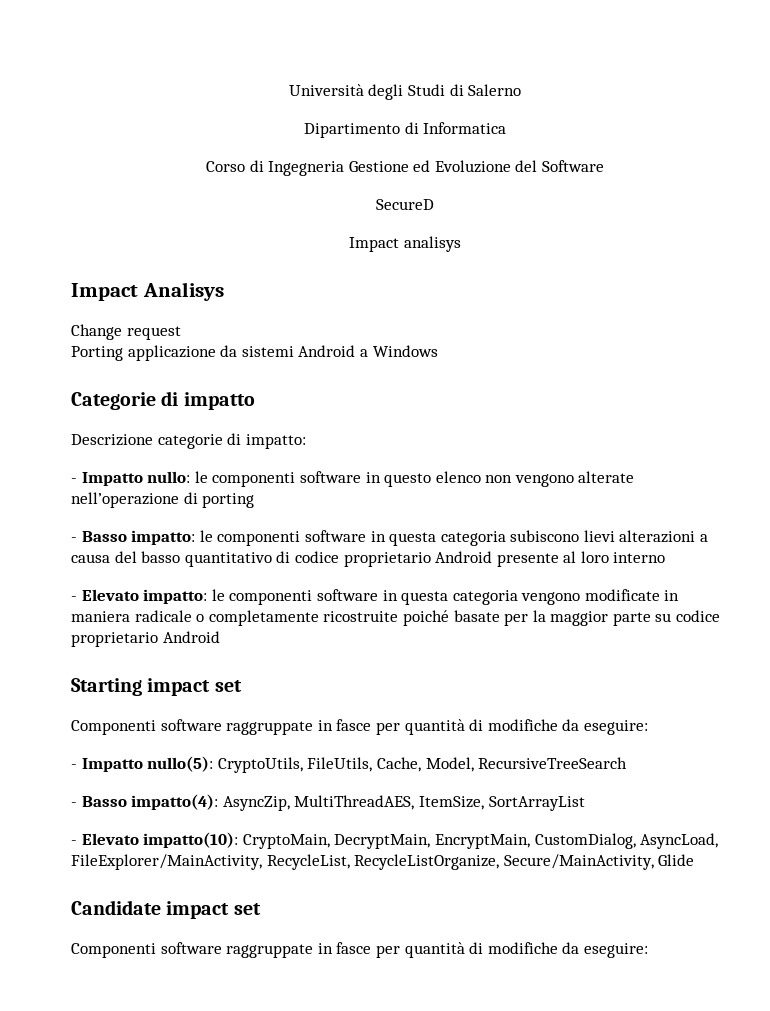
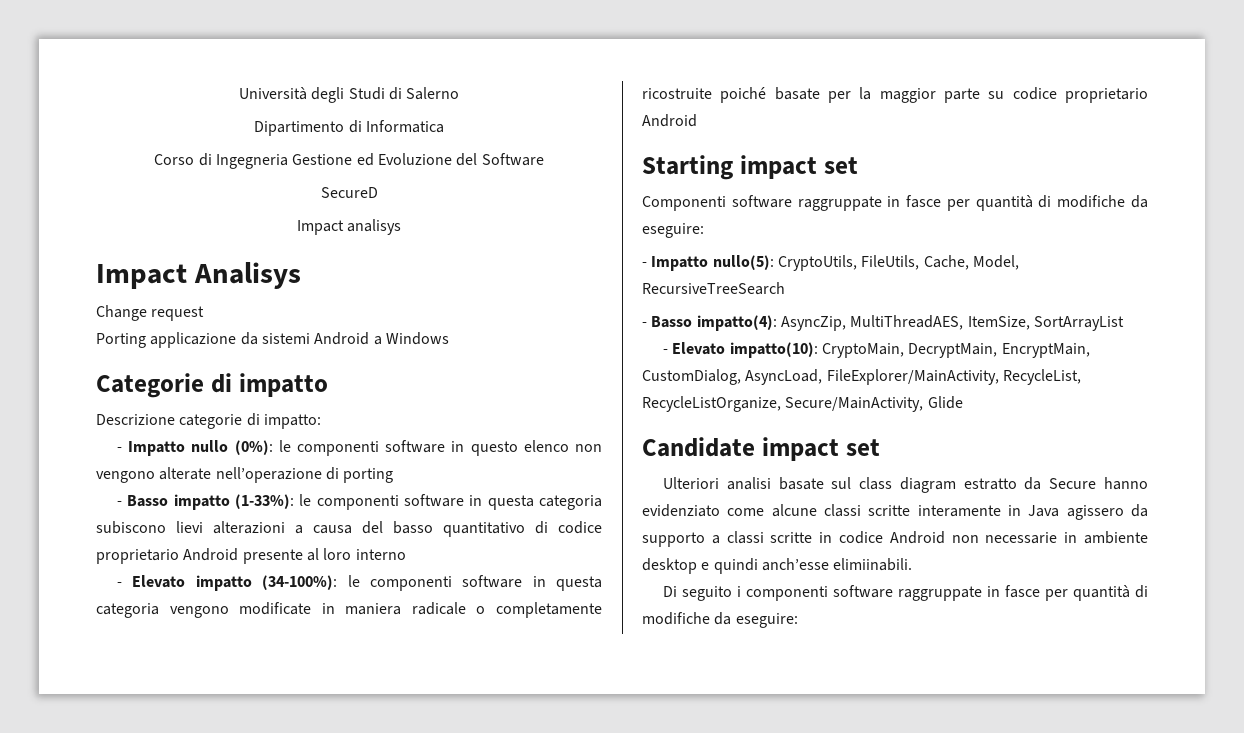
[147,471,191,483] nullo: -> [191,440,273,455] nullo (0%):
[131,530,196,545] impatto: -> [173,494,295,510] impatto (1-33%):
[143,589,208,604] impatto: -> [195,575,338,591] impatto (34-100%):
[71,943,156,958] Componenti -> [663,477,1148,493] [642,504,1148,520] [642,531,1148,547] [642,558,913,574] [663,586,829,601] Ulteriori analisi basate sul class diagram estratto da Secure hanno evidenziato come alcune classi scritte interamente in Java agissero da supporto a classi scritte in codice Android non necessarie in ambiente desktop e quindi anch’esse elimiinabili. // Di seguito i componenti

